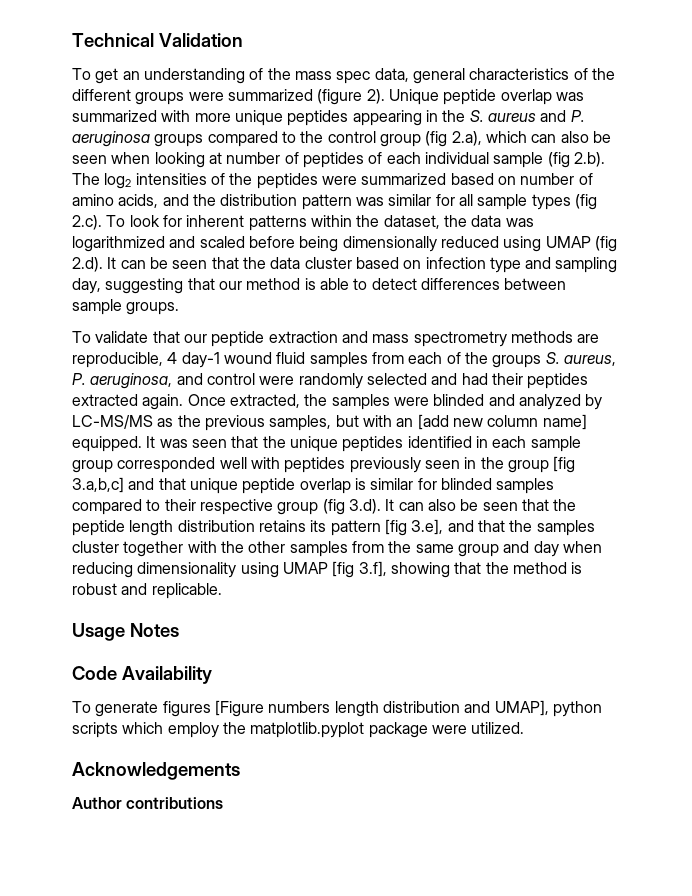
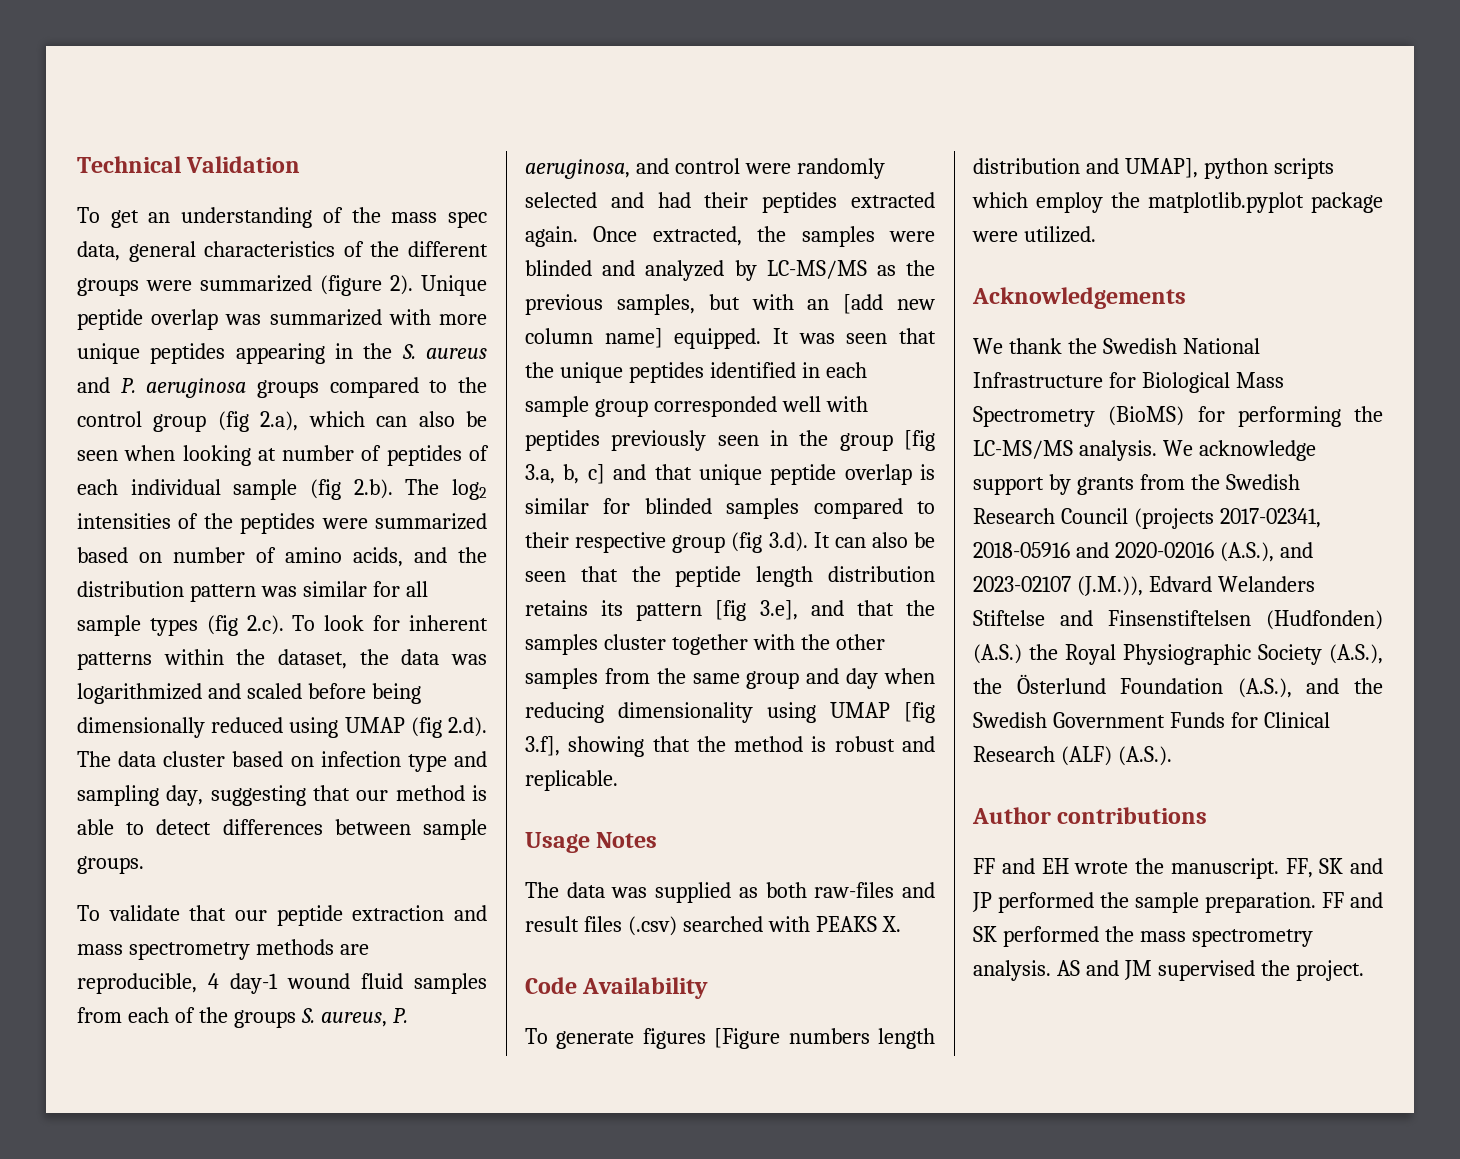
[107,257,266,269] It can be seen that the -> [77,751,111,767] The
[72,477,124,493] 3.a,b,c] -> [525,464,605,484] 3.a, b, c]
(179, 630) none -> [525,882,935,903] [525,916,901,936] // The data was supplied as both raw-files and result files (.csv) searched with PEAKS X.
[72,797,224,809] Author contributions -> [973,338,1260,354] [973,372,1284,393] [973,406,1383,427] [973,440,1316,461] [973,474,1300,495] [973,508,1321,529] [973,542,1313,562] [973,576,1315,596] [973,610,1383,630] [973,644,1383,665] [973,674,1383,698] [973,712,1330,728] [973,746,1172,766] [972,807,1208,824] [973,858,1383,879] [972,892,1383,913] [973,926,1313,947] [973,960,1364,981] We thank the Swedish National Infrastructure for Biological Mass Spectrometry (BioMS) for performing the LC-MS/MS analysis. We acknowledge support by grants from the Swedish Research Council (projects 2017-02341, 2018-05916 and 2020-02016 (A.S.), and 2023-02107 (J.M.)), Edvard Welanders Stiftelse and Finsenstiftelsen (Hudfonden) (A.S.) the Royal Physiographic Society (A.S.), the Österlund Foundation (A.S.), and the Swedish Government Funds for Clinical Research (ALF) (A.S.). // Author contributions // FF and EH wrote the manuscript. FF, SK and JP performed the sample preparation. FF and SK performed the mass spectrometry analysis. AS and JM supervised the project.

